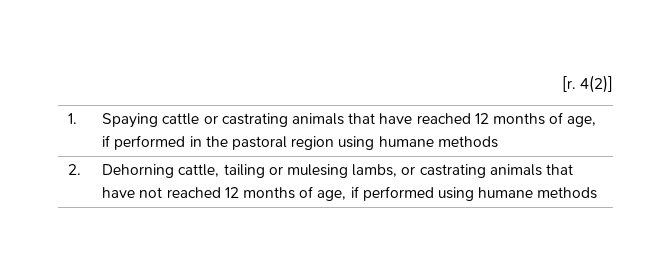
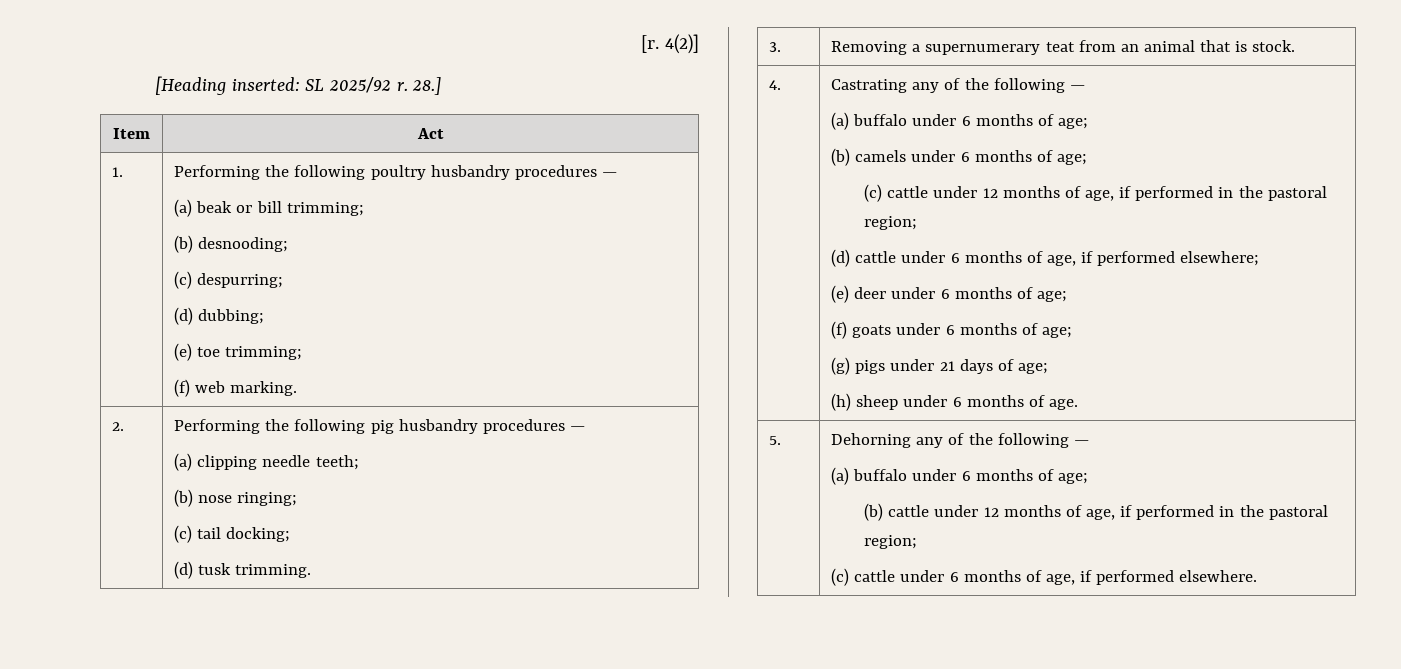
[68,113,78,124] [102,112,597,128] [102,135,498,150] [68,164,82,175] [102,164,573,178] [102,186,598,201] // 1. | Spaying cattle or castrating animals that have reached 12 months of age, if performed in the pastoral region using humane methods // 2. | Dehorning cattle, tailing or mulesing lambs, or castrating animals that have not reached 12 months of age, if performed using humane methods -> [155,76,442,95] [113,128,150,139] [416,128,444,139] [112,167,124,177] [174,165,617,180] [174,199,364,217] [174,235,289,253] [174,271,284,289] [174,307,265,325] [174,343,303,361] [174,379,298,397] [112,422,125,431] [174,419,585,434] [174,453,359,471] [174,489,298,507] [174,525,291,543] [174,561,312,579] [769,42,782,52] [831,40,1296,55] [769,80,782,90] [831,78,1085,93] [831,112,1088,130] [831,148,1087,166] [864,184,1327,202] [864,216,918,230] [831,249,1260,267] [831,285,1067,303] [831,321,1072,339] [831,357,1048,375] [831,393,1078,411] [769,436,782,445] [831,433,1089,448] [831,467,1088,485] [864,503,1328,521] [864,535,918,549] [831,568,1258,586] // [Heading inserted: SL 2025/92 r. 28.] // Item | Act // 1. | Performing the following poultry husbandry procedures — // (a) beak or bill trimming; // (b) desnooding; // (c) despurring; // (d) dubbing; // (e) toe trimming; // (f) web marking. // 2. | Performing the following pig husbandry procedures — // (a) clipping needle teeth; // (b) nose ringing; // (c) tail docking; // (d) tusk trimming. // 3. | Removing a supernumerary teat from an animal that is stock. // 4. | Castrating any of the following — // (a) buffalo under 6 months of age; // (b) camels under 6 months of age; // (c) cattle under 12 months of age, if performed in the pastoral region; // (d) cattle under 6 months of age, if performed elsewhere; // (e) deer under 6 months of age; // (f) goats under 6 months of age; // (g) pigs under 21 days of age; // (h) sheep under 6 months of age. // 5. | Dehorning any of the following — // (a) buffalo under 6 months of age; // (b) cattle under 12 months of age, if performed in the pastoral region; // (c) cattle under 6 months of age, if performed elsewhere.

